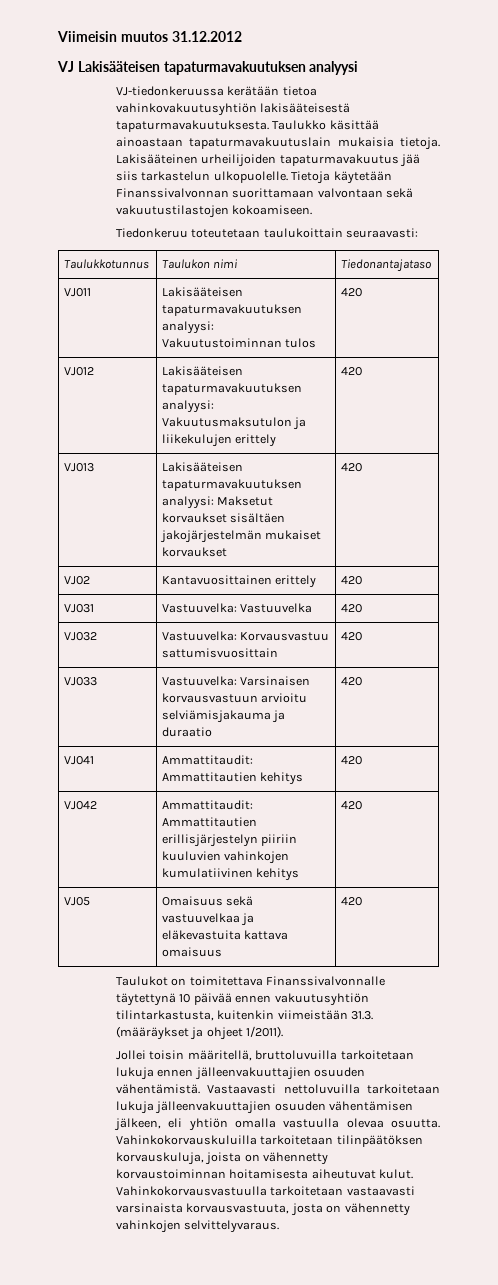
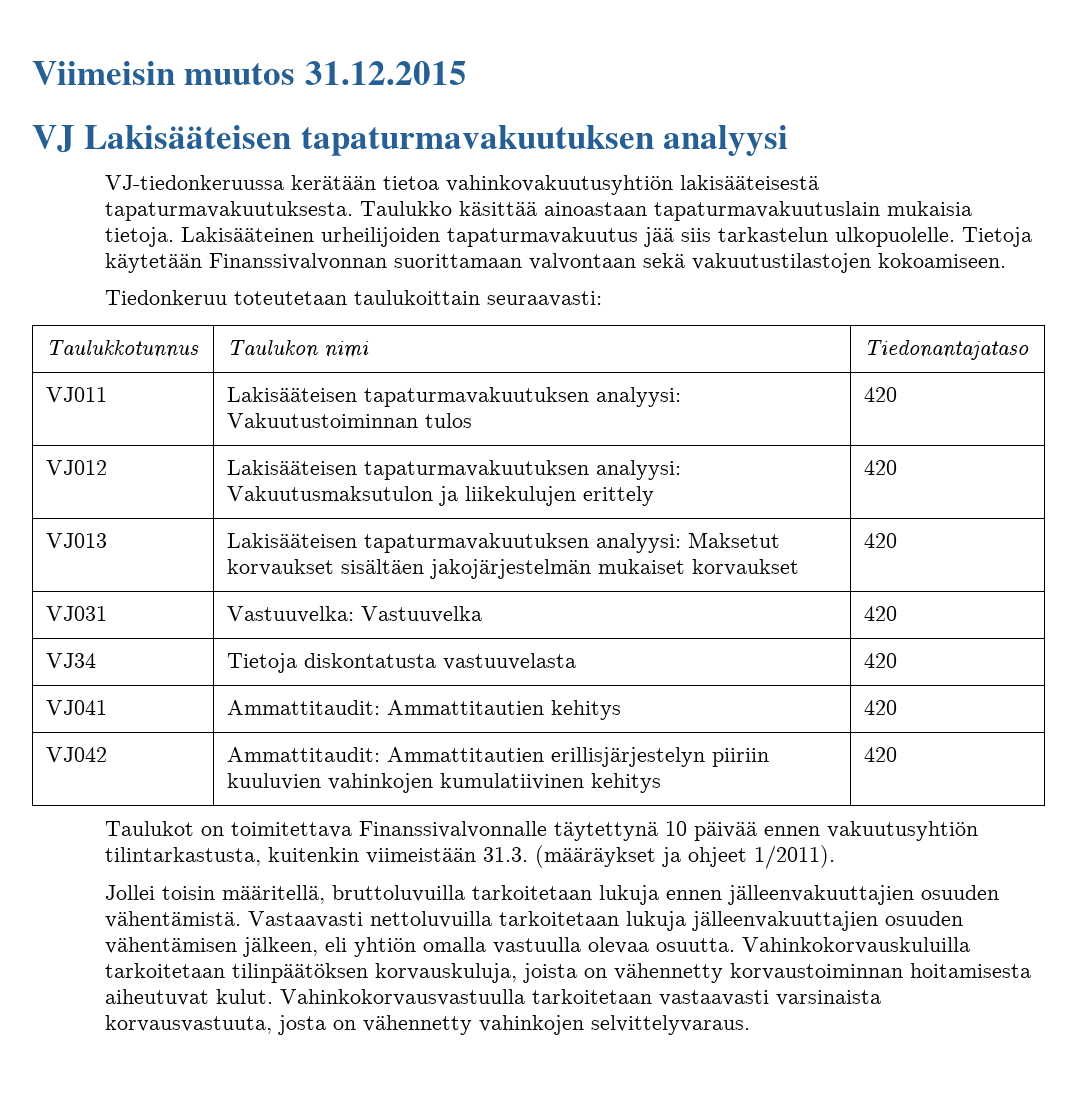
[171,31,242,42] 31.12.2012 -> [304,61,467,85] 31.12.2015
[64,576,91,585] [162,575,317,588] [341,576,363,585] // VJ02 | Kantavuosittainen erittely | 420 -> (898, 540) none
[64,632,98,641] [162,631,330,641] [162,648,279,658] [341,632,363,641] [64,677,98,686] [162,676,311,686] [162,693,308,703] [162,710,286,723] [162,727,213,737] VJ032 | Vastuuvelka: Korvausvastuu sattumisvuosittain | 420 // VJ033 | Vastuuvelka: Varsinaisen korvausvastuun arvioitu selviämisjakauma ja duraatio -> [46,653,97,668] [227,653,577,673] VJ34 | Tietoja diskontatusta vastuuvelasta
[64,897,91,906] [162,896,254,906] [162,913,255,926] [162,930,289,940] [162,947,223,957] [341,897,363,906] // VJ05 | Omaisuus sekä vastuuvelkaa ja eläkevastuita kattava omaisuus | 420 -> (898, 754) none

